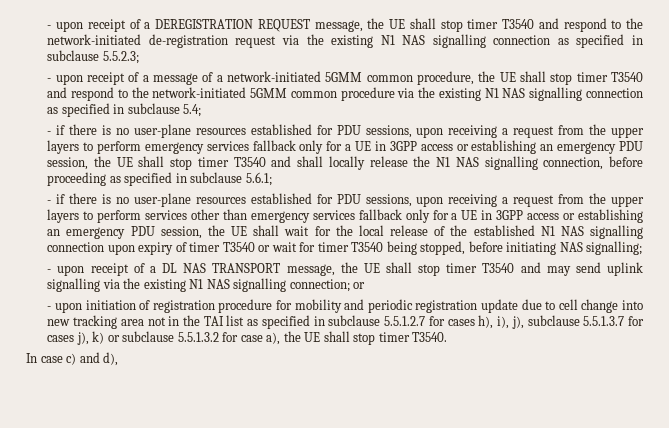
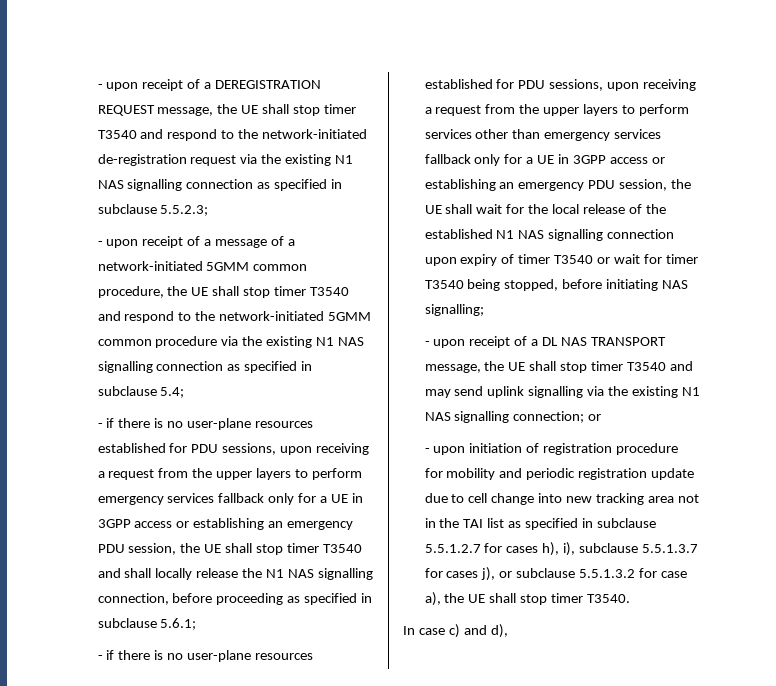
[511,316,524,329] j), -> (576, 549) none
[92,331,105,344] k) -> (496, 574) none

